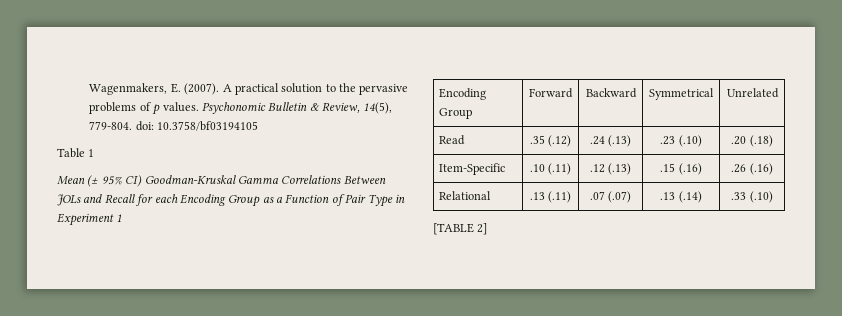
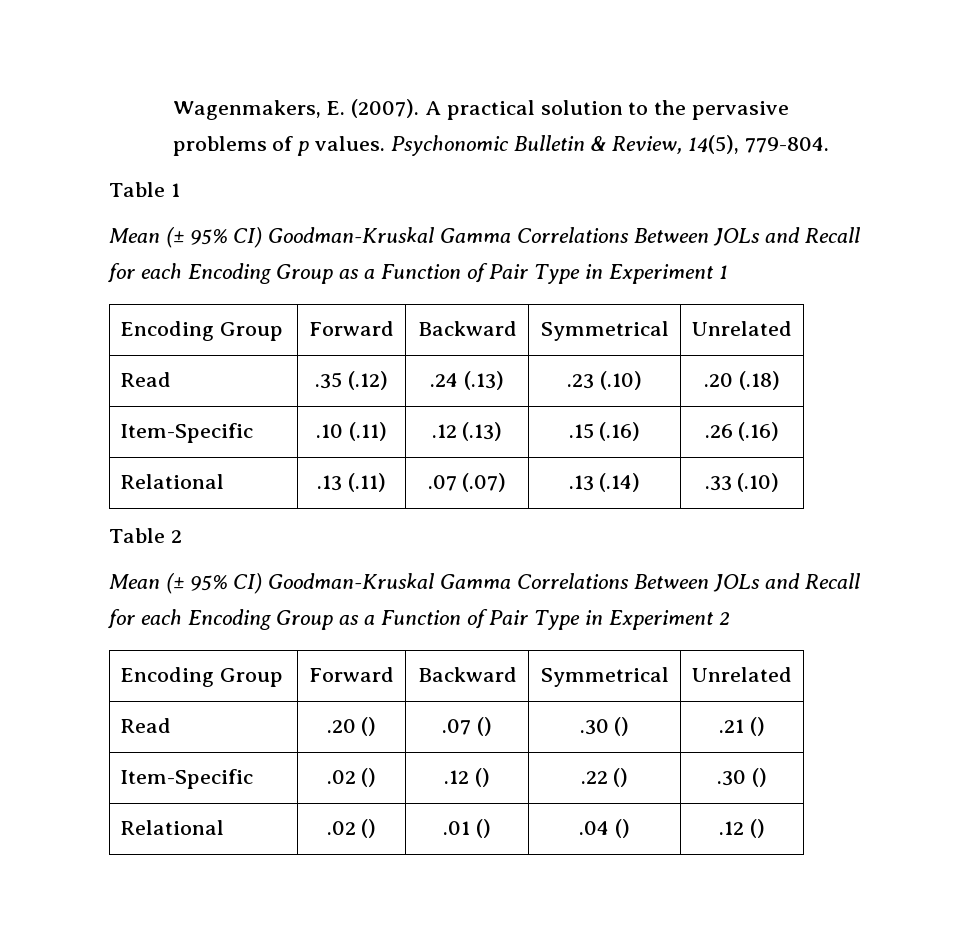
[135,121,259,131] doi: 10.3758/bf03194105 -> (829, 145) none
[433,223,488,235] [TABLE 2] -> [109,528,182,543] [109,573,861,594] [108,609,730,630] [120,667,284,687] [309,667,395,682] [417,667,517,682] [540,667,669,687] [692,667,792,682] [120,718,172,733] [326,717,377,736] [442,717,492,736] [579,717,630,736] [719,717,765,736] [120,769,254,789] [326,768,377,787] [444,768,490,787] [580,768,629,787] [717,768,767,787] [120,820,225,835] [326,819,377,838] [443,819,491,838] [579,819,630,838] [719,819,765,838] Table 2 // Mean (± 95% CI) Goodman-Kruskal Gamma Correlations Between JOLs and Recall for each Encoding Group as a Function of Pair Type in Experiment 2 // Encoding Group | Forward | Backward | Symmetrical | Unrelated // Read | .20 () | .07 () | .30 () | .21 () // Item-Specific | .02 () | .12 () | .22 () | .30 () // Relational | .02 () | .01 () | .04 () | .12 ()

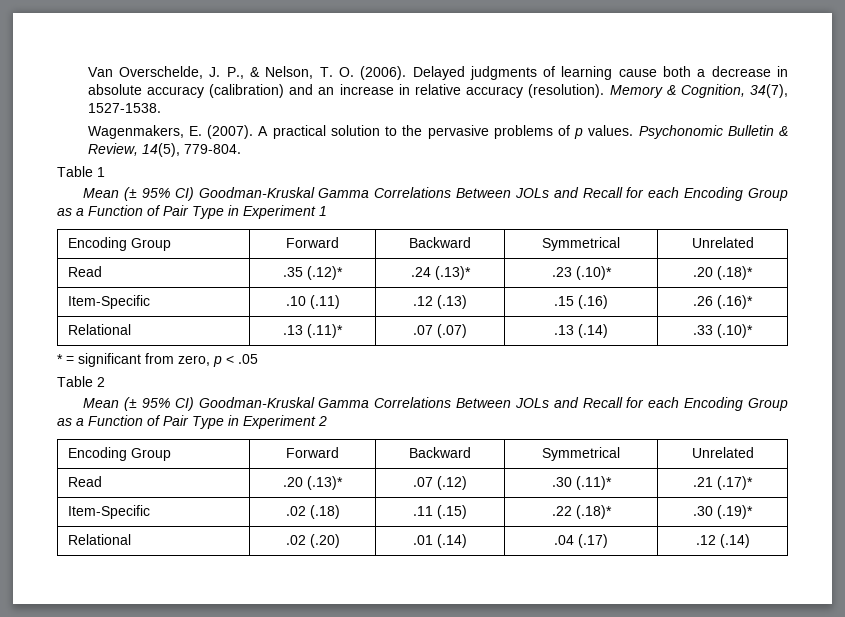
(172, 110) none -> [87,66,789,80] [87,84,788,98] [87,103,161,113] Van Overschelde, J. P., & Nelson, T. O. (2006). Delayed judgments of learning cause both a decrease in absolute accuracy (calibration) and an increase in relative accuracy (resolution). Memory & Cognition, 34(7), 1527-1538. //
[347,371,388,390] (.12) -> [307,266,343,280] (.12)*
[463,371,504,390] (.13) -> [434,266,471,280] (.13)*
[599,371,642,390] [704,371,780,390] (.10) | .20 (.18) -> [575,266,612,280] [693,266,753,280] (.10)* | .20 (.18)*
[738,422,780,441] (.16) -> [717,295,753,309] (.16)*
[347,473,386,492] (.11) -> [307,324,343,338] (.11)*
[737,473,780,492] (.10) -> [717,324,753,338] [57,353,258,367] (.10)* // * = significant from zero, p < .05
[361,717,377,736] [442,717,492,736] [579,717,630,736] () | .07 () | .30 () -> [307,476,343,490] [413,476,467,490] [551,476,612,490] (.13)* | .07 (.12) | .30 (.11)*
[749,717,765,736] () -> [717,476,753,490] (.17)*
[361,768,377,787] [444,768,490,787] () | .12 () -> [309,505,340,519] [413,505,467,519] (.18) | .11 (.15)
[613,768,629,787] [717,768,767,787] () | .30 () -> [575,505,612,519] [693,505,753,519] (.18)* | .30 (.19)*
[361,819,377,838] () -> [309,534,340,548] (.20)
[475,819,491,838] () -> [437,534,467,548] (.14)
[614,819,630,838] [719,819,765,838] () | .12 () -> [578,534,608,548] [695,534,750,548] (.17) | .12 (.14)

